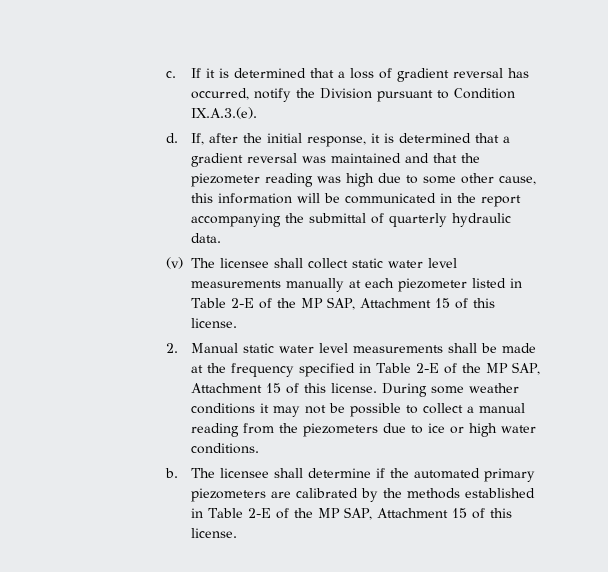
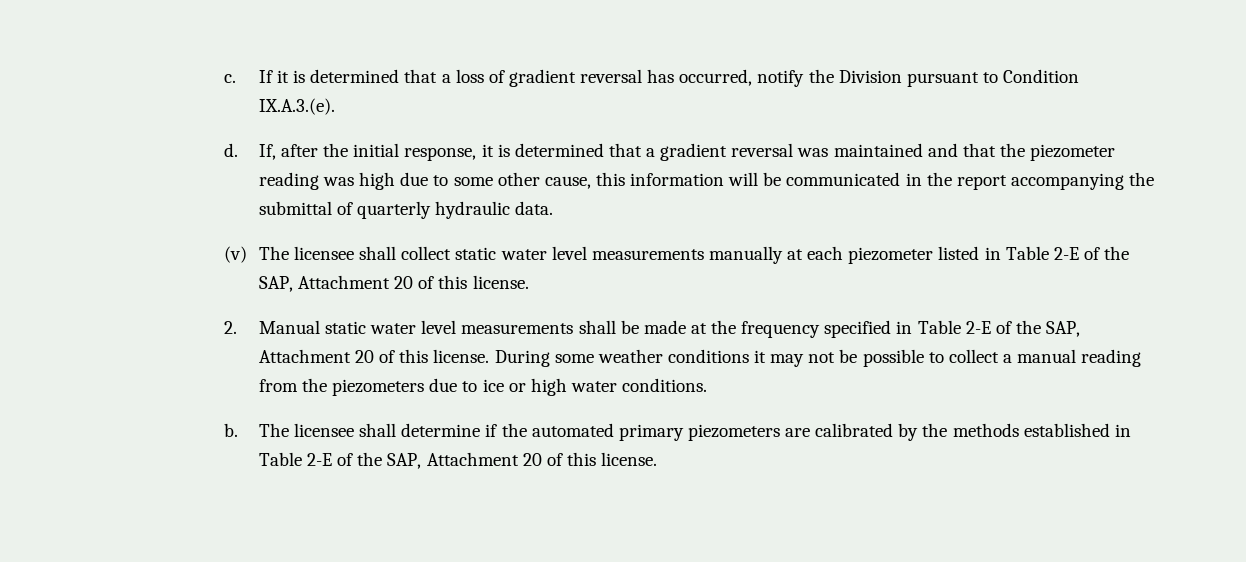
[301,297,451,310] MP SAP, Attachment 15 -> [258,275,414,292] SAP, Attachment 20
[486,362,541,375] [191,383,282,393] MP SAP, Attachment 15 -> [1046,321,1081,337] [258,349,375,363] SAP, Attachment 20
[318,507,468,520] MP SAP, Attachment 15 -> [387,452,542,469] SAP, Attachment 20

